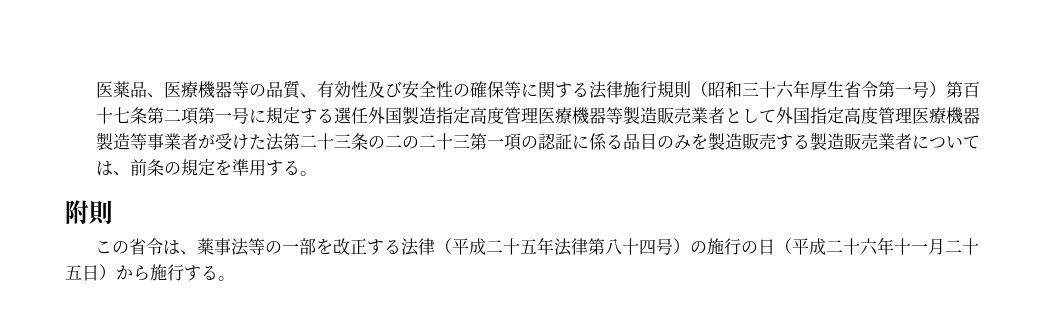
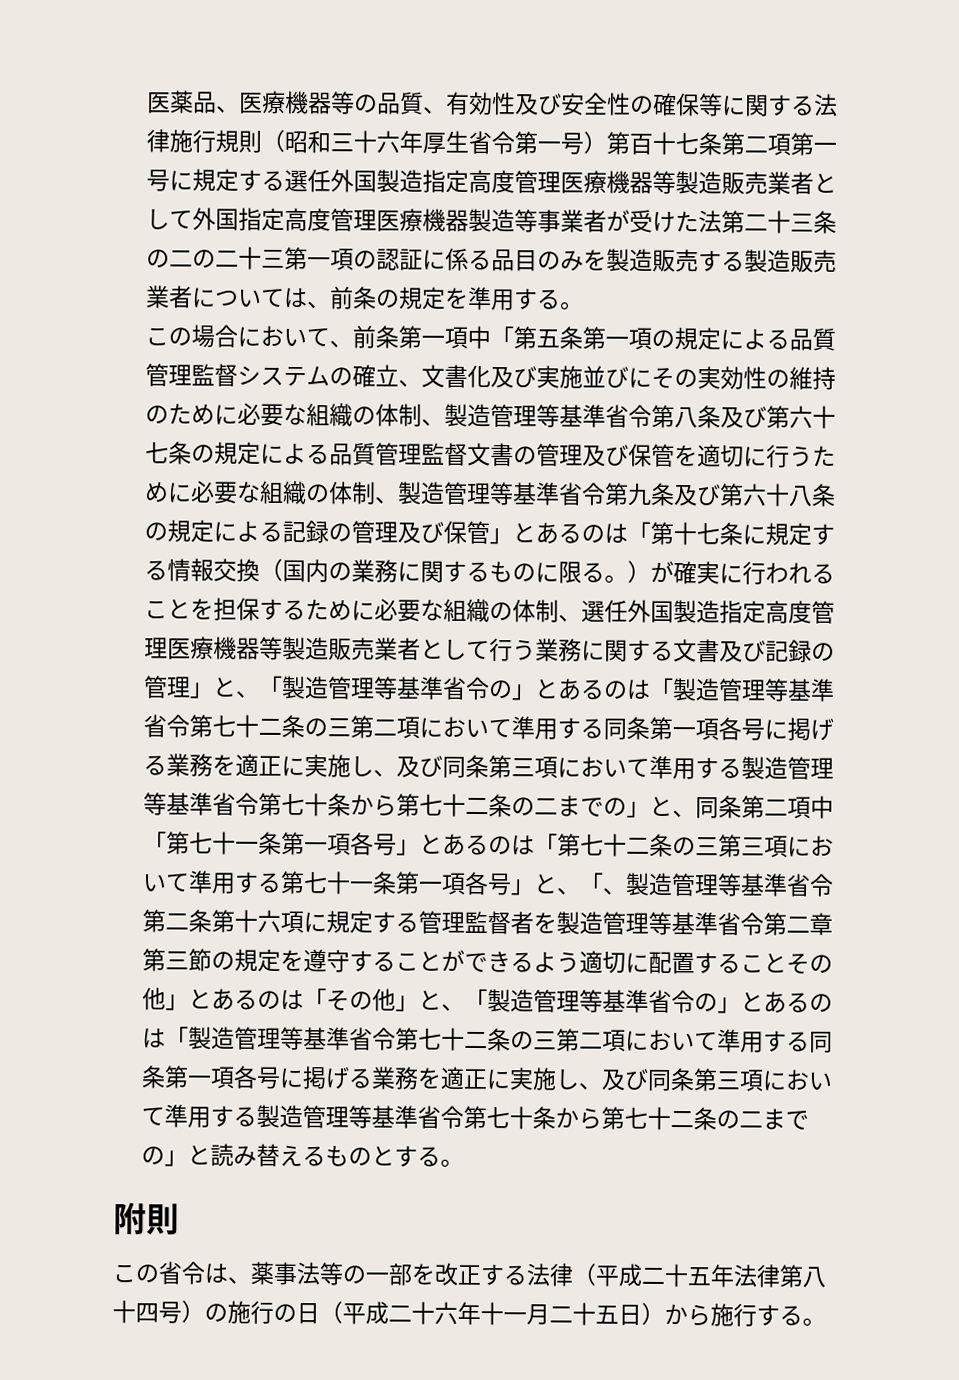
(318, 173) none -> [144,324,836,351] [144,363,836,390] [144,402,836,429] [144,441,836,468] [143,480,836,507] [143,519,835,546] [143,558,835,585] [143,597,835,624] [143,636,835,663] [142,675,835,702] [142,714,834,741] [142,753,834,780] [142,792,834,819] [142,831,834,858] [141,870,834,897] [141,909,833,936] [141,948,833,975] [141,987,833,1014] [141,1026,833,1053] [140,1065,833,1092] [140,1104,809,1131] [140,1143,464,1167] // この場合において、前条第一項中「第五条第一項の規定による品質管理監督システムの確立、文書化及び実施並びにその実効性の維持のために必要な組織の体制、製造管理等基準省令第八条及び第六十七条の規定による品質管理監督文書の管理及び保管を適切に行うために必要な組織の体制、製造管理等基準省令第九条及び第六十八条の規定による記録の管理及び保管」とあるのは「第十七条に規定する情報交換（国内の業務に関するものに限る。）が確実に行われることを担保するために必要な組織の体制、選任外国製造指定高度管理医療機器等製造販売業者として行う業務に関する文書及び記録の管理」と、「製造管理等基準省令の」とあるのは「製造管理等基準省令第七十二条の三第二項において準用する同条第一項各号に掲げる業務を適正に実施し、及び同条第三項において準用する製造管理等基準省令第七十条から第七十二条の二までの」と、同条第二項中「第七十一条第一項各号」とあるのは「第七十二条の三第三項において準用する第七十一条第一項各号」と、「、製造管理等基準省令第二条第十六項に規定する管理監督者を製造管理等基準省令第二章第三節の規定を遵守することができるよう適切に配置することその他」とあるのは「その他」と、「製造管理等基準省令の」とあるのは「製造管理等基準省令第七十二条の三第二項において準用する同条第一項各号に掲げる業務を適正に実施し、及び同条第三項において準用する製造管理等基準省令第七十条から第七十二条の二までの」と読み替えるものとする。

